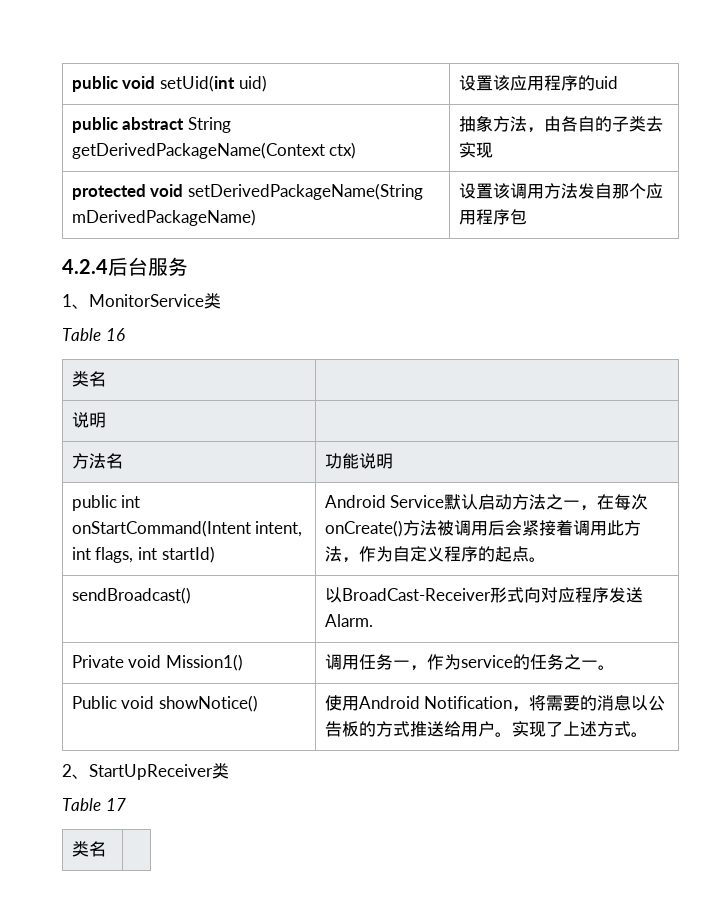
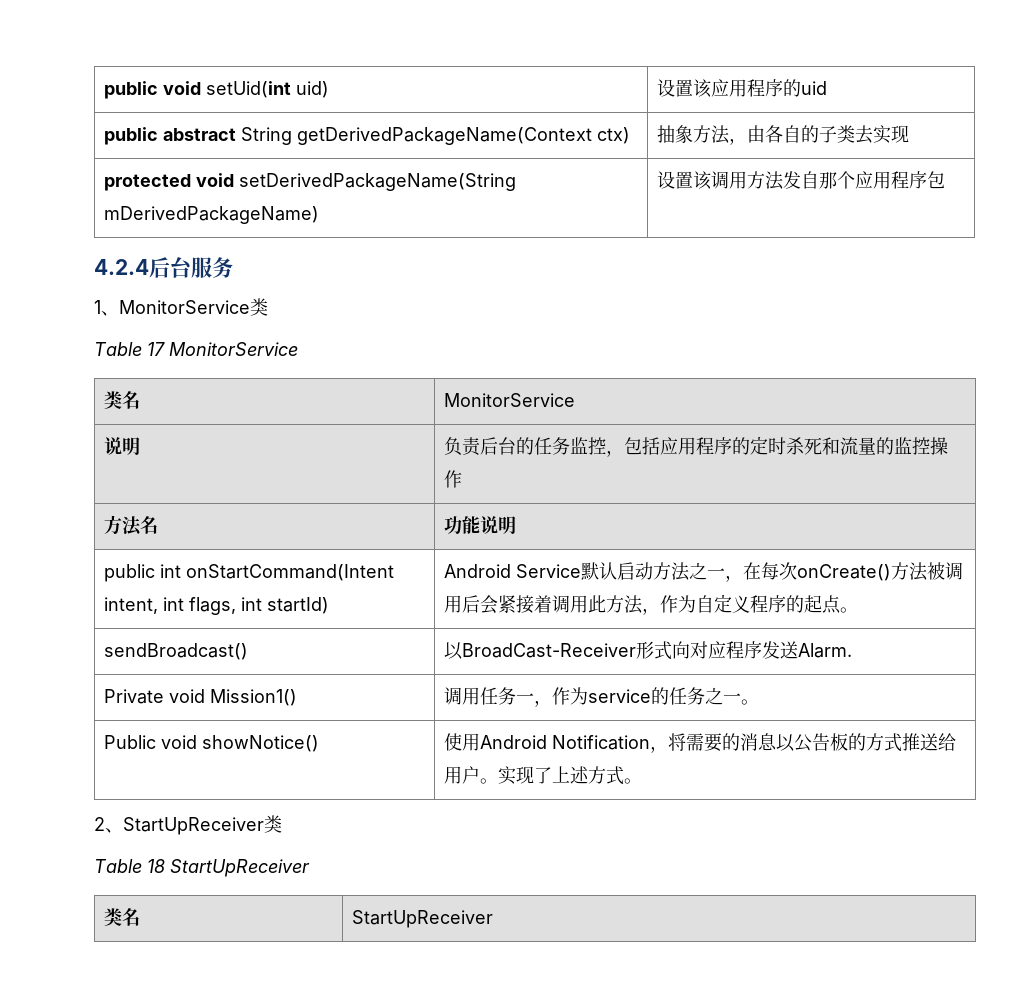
[105,328,125,341] [71,371,106,387] 16 // 类名 | -> [147,342,298,356] [104,391,141,409] [444,393,576,407] 17 MonitorService // 类名 | MonitorService
(106, 420) none -> [444,436,949,457] [444,470,463,488] 负责后台的任务监控，包括应用程序的定时杀死和流量的监控操作
[105,798,126,811] [71,841,106,857] 17 // 类名 | -> [147,859,310,877] [104,908,141,926] [352,910,494,928] 18 StartUpReceiver // 类名 | StartUpReceiver

